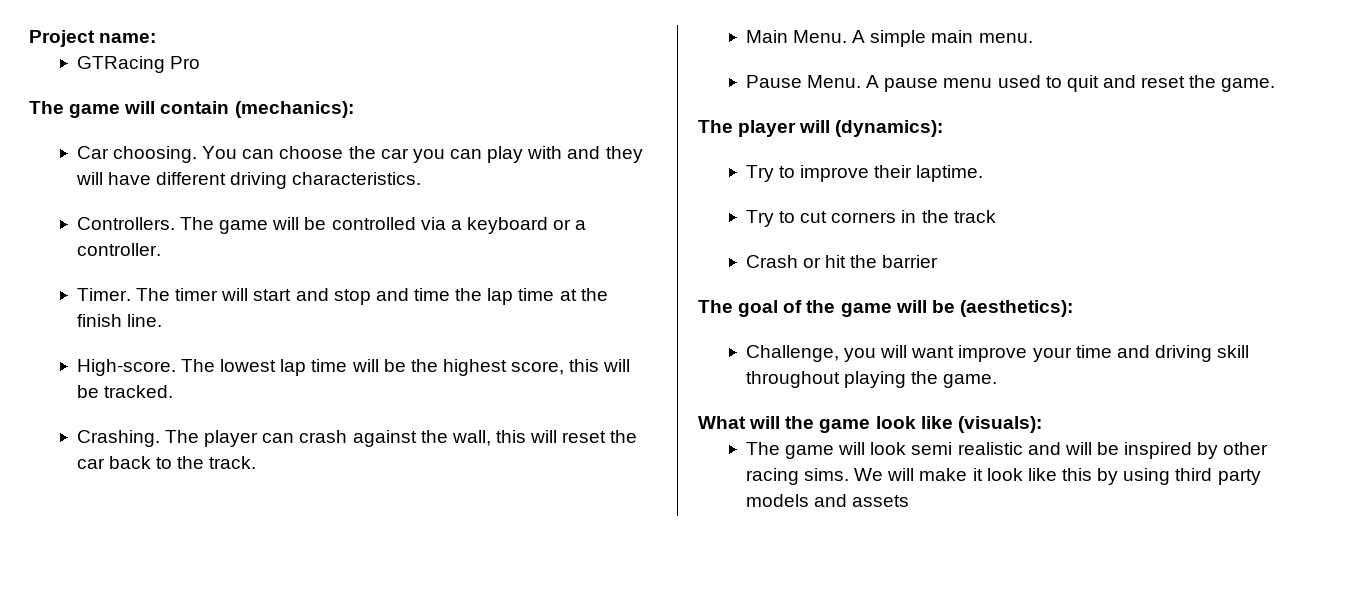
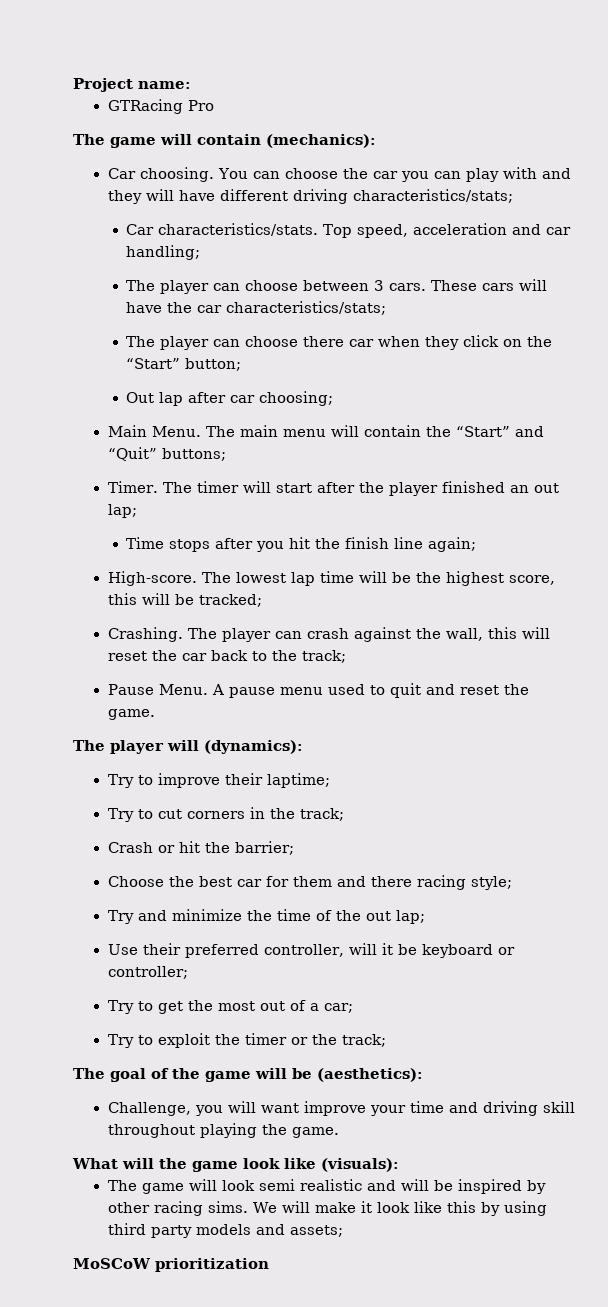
[292,172,422,185] [76,217,587,234] [76,243,161,256] characteristics. // Controllers. The game will be controlled via a keyboard or a controller. -> [352,189,513,203] [126,223,572,238] [126,245,201,260] [126,279,548,294] [126,301,387,315] [126,335,553,350] [126,358,242,371] [126,391,334,406] [107,425,544,437] [107,447,226,461] characteristics/stats; // Car characteristics/stats. Top speed, acceleration and car handling; // The player can choose between 3 cars. These cars will have the car characteristics/stats; // The player can choose there car when they click on the “Start” button; // Out lap after car choosing; // Main Menu. The main menu will contain the “Start” and “Quit” buttons;
[295,288,608,305] [76,314,163,327] and stop and time the lap time at the finish line. -> [316,481,559,496] [107,504,137,518] [126,537,477,552] after the player finished an out lap; // Time stops after you hit the finish line again;
[104,385,174,398] tracked. -> [198,594,262,607] tracked;
[209,456,257,469] [745,30,1033,47] track. // Main Menu. A simple main menu. -> [301,650,346,663] track;
[916,165,984,182] laptime. -> [266,773,330,788] laptime;
[953,210,996,223] track -> [299,808,344,821] track;
[882,255,939,268] barrier -> [234,841,294,855] [107,875,512,890] [107,909,425,924] [107,943,515,958] [107,966,188,979] [107,1000,353,1014] [107,1033,386,1048] barrier; // Choose the best car for them and there racing style; // Try and minimize the time of the out lap; // Use their preferred controller, will it be keyboard or controller; // Try to get the most out of a car; // Try to exploit the timer or the track;
[852,495,910,507] assets -> [289,1225,343,1237] [73,1258,269,1272] assets; // MoSCoW prioritization

